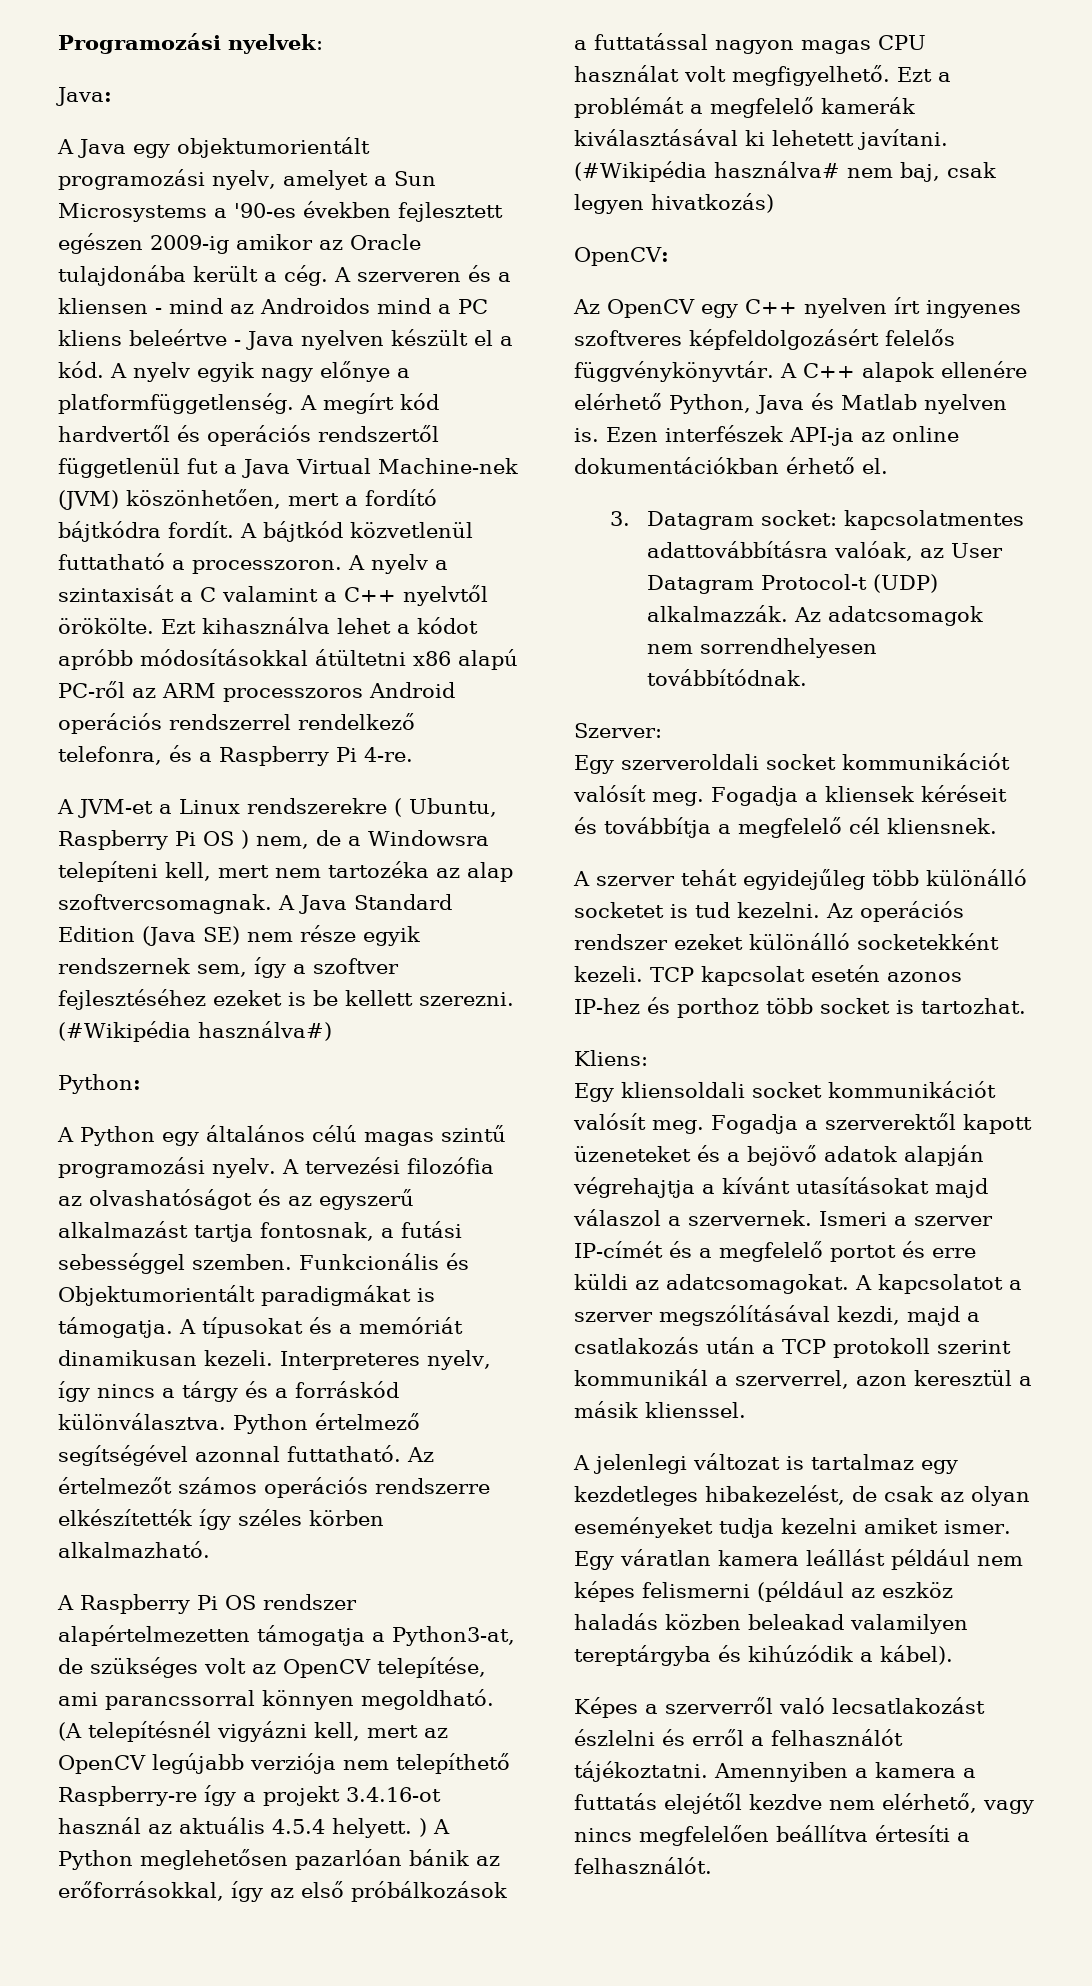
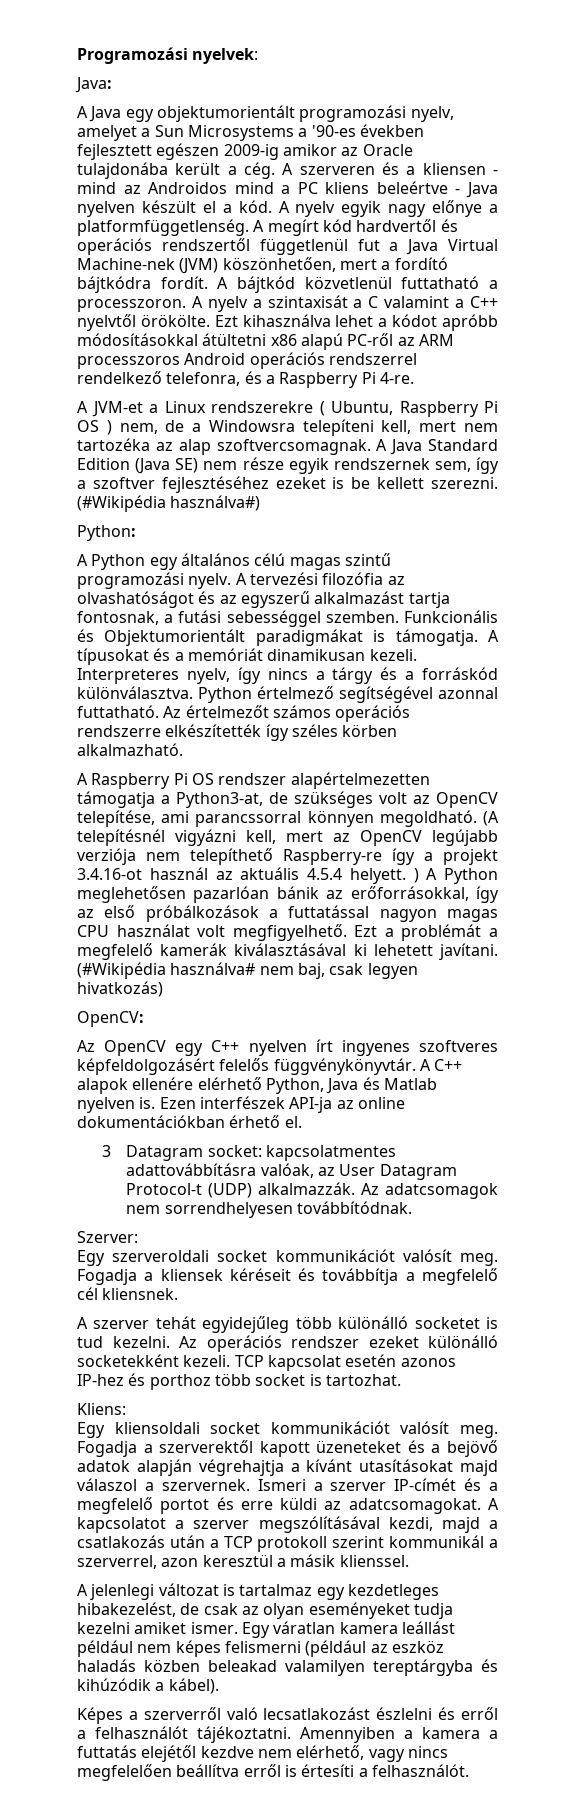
[610,511,631,526] 3. -> [101,1145,111,1157] 3
(868, 1833) none -> [243,1764,297,1777] erről is

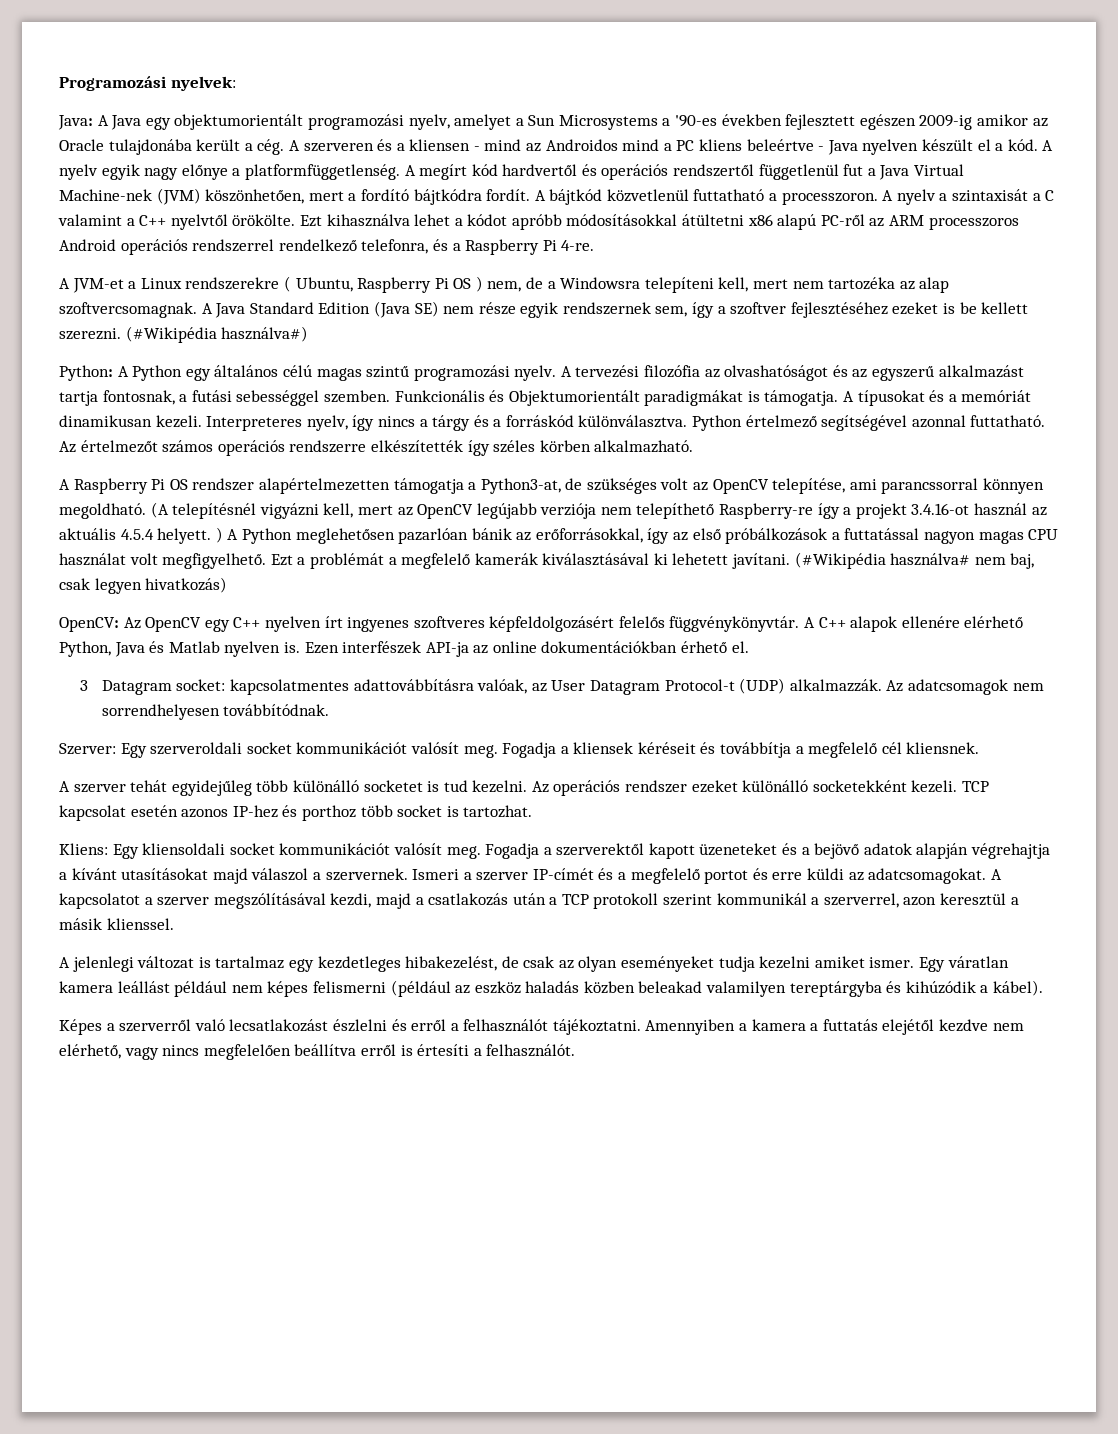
(112, 85) // -> (93, 122) none
(136, 533) // -> (113, 373) none
(144, 1019) // -> (119, 624) none
(138, 1237) // -> (116, 749) none
(126, 1409) // -> (108, 849) none

